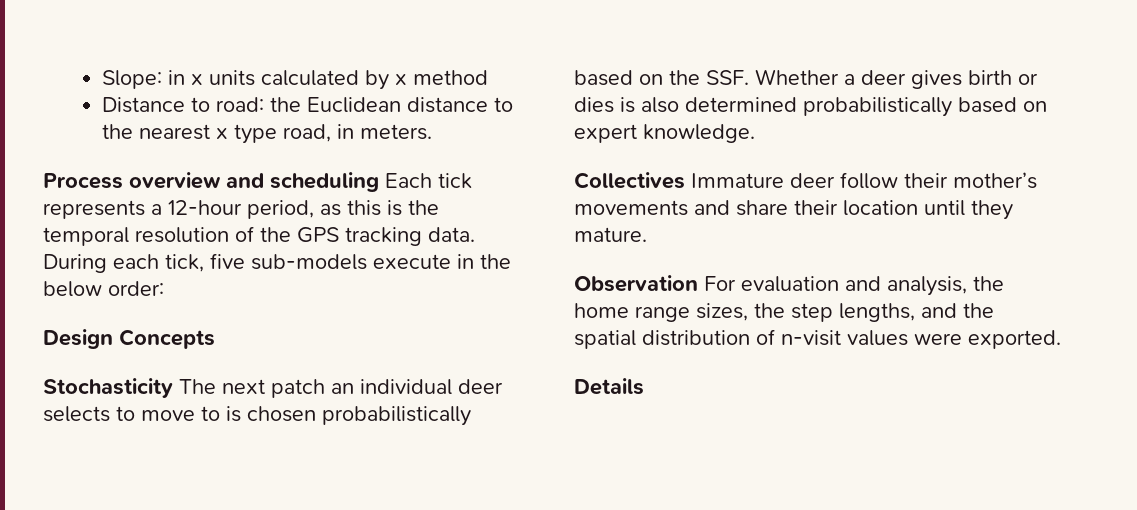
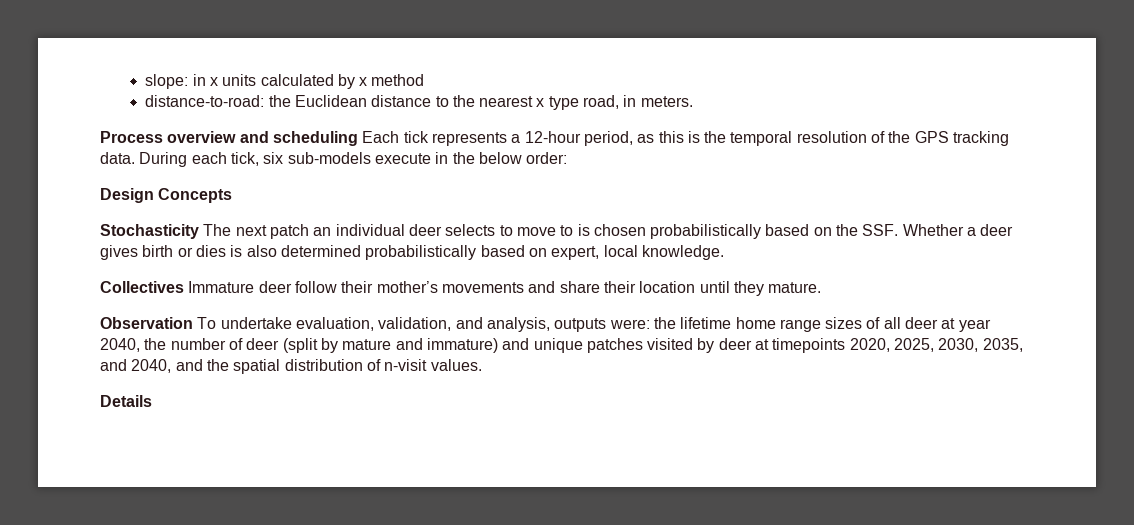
[102,70,163,89] Slope: -> [145,74,189,89] slope:
[102,97,265,113] Distance to road: -> [145,95,265,107] distance-to-road:
[210,253,245,269] five -> [263,152,284,164] six
[574,124,637,143] expert -> [551,245,638,260] expert, local
[704,276,1004,296] [574,303,915,322] For evaluation and analysis, the home range sizes, the step lengths, -> [197,317,991,332] [100,338,1023,353] [100,359,172,373] To undertake evaluation, validation, and analysis, outputs were: the lifetime home range sizes of all deer at year 2040, the number of deer (split by mature and immature) and unique patches visited by deer at timepoints 2020, 2025, 2030, 2035, and 2040,
[847,330,1061,349] values were exported. -> [430,359,482,371] values.

